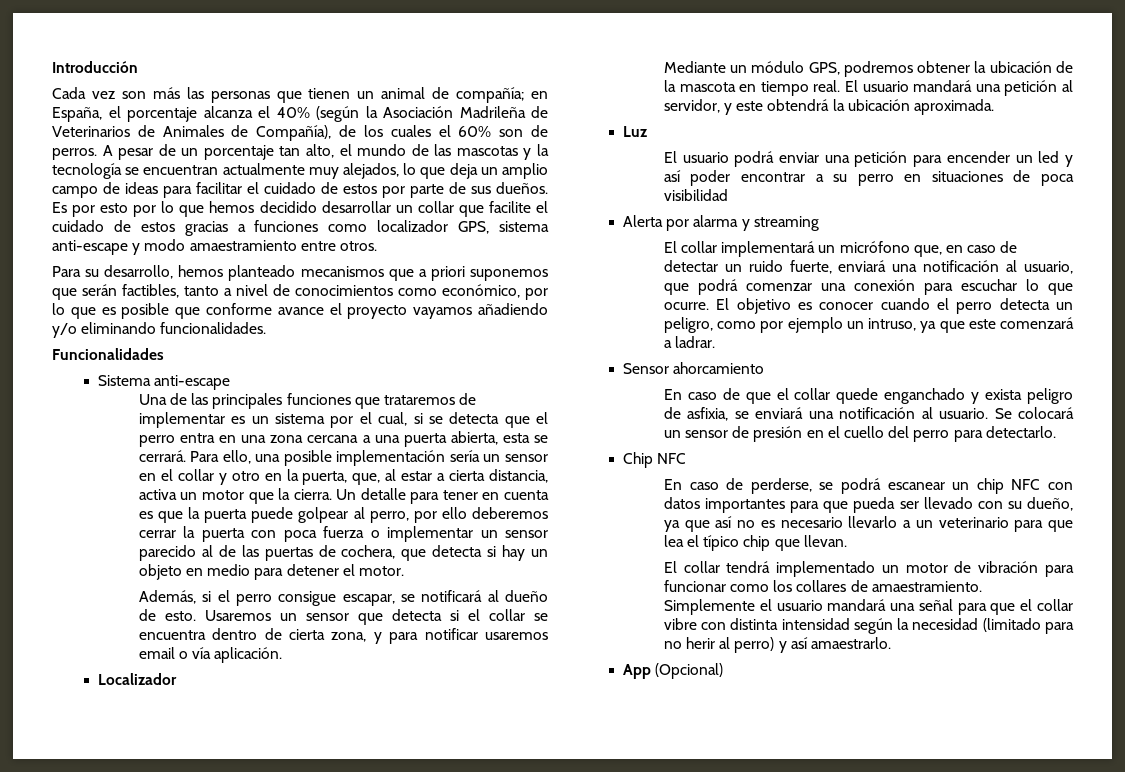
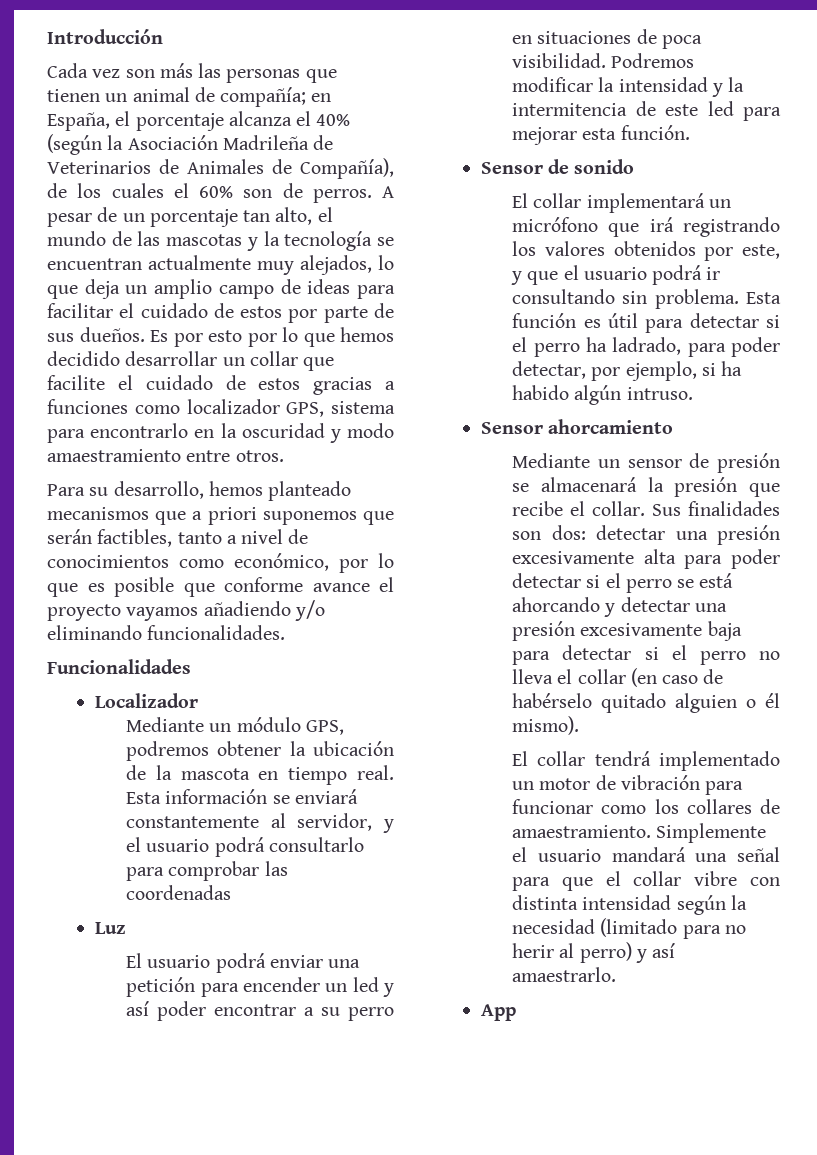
[52,240,128,255] anti-escape -> [47,423,325,443] para encontrarlo en la oscuridad
[98,375,231,390] [138,393,477,409] [138,412,549,428] [138,431,548,447] [138,450,548,466] [138,469,548,485] [138,488,550,504] [138,507,548,523] [138,526,548,542] [138,545,548,561] [138,564,405,580] [138,590,549,606] [138,609,549,625] [138,628,548,644] [138,647,283,663] // Sistema anti-escape // Una de las principales funciones que trataremos de implementar es un sistema por el cual, si se detecta que el perro entra en una zona cercana a una puerta abierta, esta se cerrará. Para ello, una posible implementación sería un sensor en el collar y otro en la puerta, que, al estar a cierta distancia, activa un motor que la cierra. Un detalle para tener en cuenta es que la puerta puede golpear al perro, por ello deberemos cerrar la puerta con poca fuerza o implementar un sensor parecido al de las puertas de cochera, que detecta si hay un objeto en medio para detener el motor. // Además, si el perro consigue escapar, se notificará al dueño de esto. Usaremos un sensor que detecta si el collar se encuentra dentro de cierta zona, y para notificar usaremos email o vía aplicación. -> (191, 666) none
[844,80,1073,96] [663,99,995,115] El usuario mandará una petición al servidor, y este obtendrá la ubicación aproximada. -> [126,789,358,804] [126,813,394,833] [126,837,364,857] [126,861,288,881] [126,885,232,900] Esta información se enviará constantemente al servidor, y el usuario podrá consultarlo para comprobar las coordenadas
[663,189,728,201] [623,215,819,231] visibilidad // Alerta por alarma y streaming -> [512,53,695,68] [512,77,745,97] [512,101,782,121] [512,125,690,145] [480,159,635,174] visibilidad. Podremos modificar la intensidad y la intermitencia de este led para mejorar esta función. // Sensor de sonido
[913,241,1018,257] [663,260,1073,274] [663,279,1073,295] [663,298,1073,314] [663,317,1074,333] [663,336,716,348] [623,362,765,374] [663,388,1073,404] [663,407,1074,421] [663,426,1056,442] [623,452,687,468] [663,478,1073,494] [663,497,1073,513] [663,516,1074,532] [663,535,847,551] que, en caso de detectar un ruido fuerte, enviará una notificación al usuario, que podrá comenzar una conexión para escuchar lo que ocurre. El objetivo es conocer cuando el perro detecta un peligro, como por ejemplo un intruso, ya que este comenzará a ladrar. // Sensor ahorcamiento // En caso de que el collar quede enganchado y exista peligro de asfixia, se enviará una notificación al usuario. Se colocará un sensor de presión en el cuello del perro para detectarlo. // Chip NFC // En caso de perderse, se podrá escanear un chip NFC con datos importantes para que pueda ser llevado con su dueño, ya que así no es necesario llevarlo a un veterinario para que lea el típico chip que llevan. -> [608,217,780,237] [512,241,781,261] [511,265,721,285] [512,289,781,309] [512,313,780,333] [512,337,780,357] [512,361,743,381] [512,385,693,405] [480,419,674,434] [512,453,780,473] [512,477,780,497] [512,501,780,516] [512,525,780,545] [512,549,780,569] [512,573,734,593] [512,597,727,617] [512,621,742,641] [512,645,780,665] [512,668,724,687] [512,693,781,713] [512,716,580,735] que irá registrando los valores obtenidos por este, y que el usuario podrá ir consultando sin problema. Esta función es útil para detectar si el perro ha ladrado, para poder detectar, por ejemplo, si ha habido algún intruso. // Sensor ahorcamiento // Mediante un sensor de presión se almacenará la presión que recibe el collar. Sus finalidades son dos: detectar una presión excesivamente alta para poder detectar si el perro se está ahorcando y detectar una presión excesivamente baja para detectar si el perro no lleva el collar (en caso de habérselo quitado alguien o él mismo).
[655,663,724,679] (Opcional) -> (516, 1012) none

